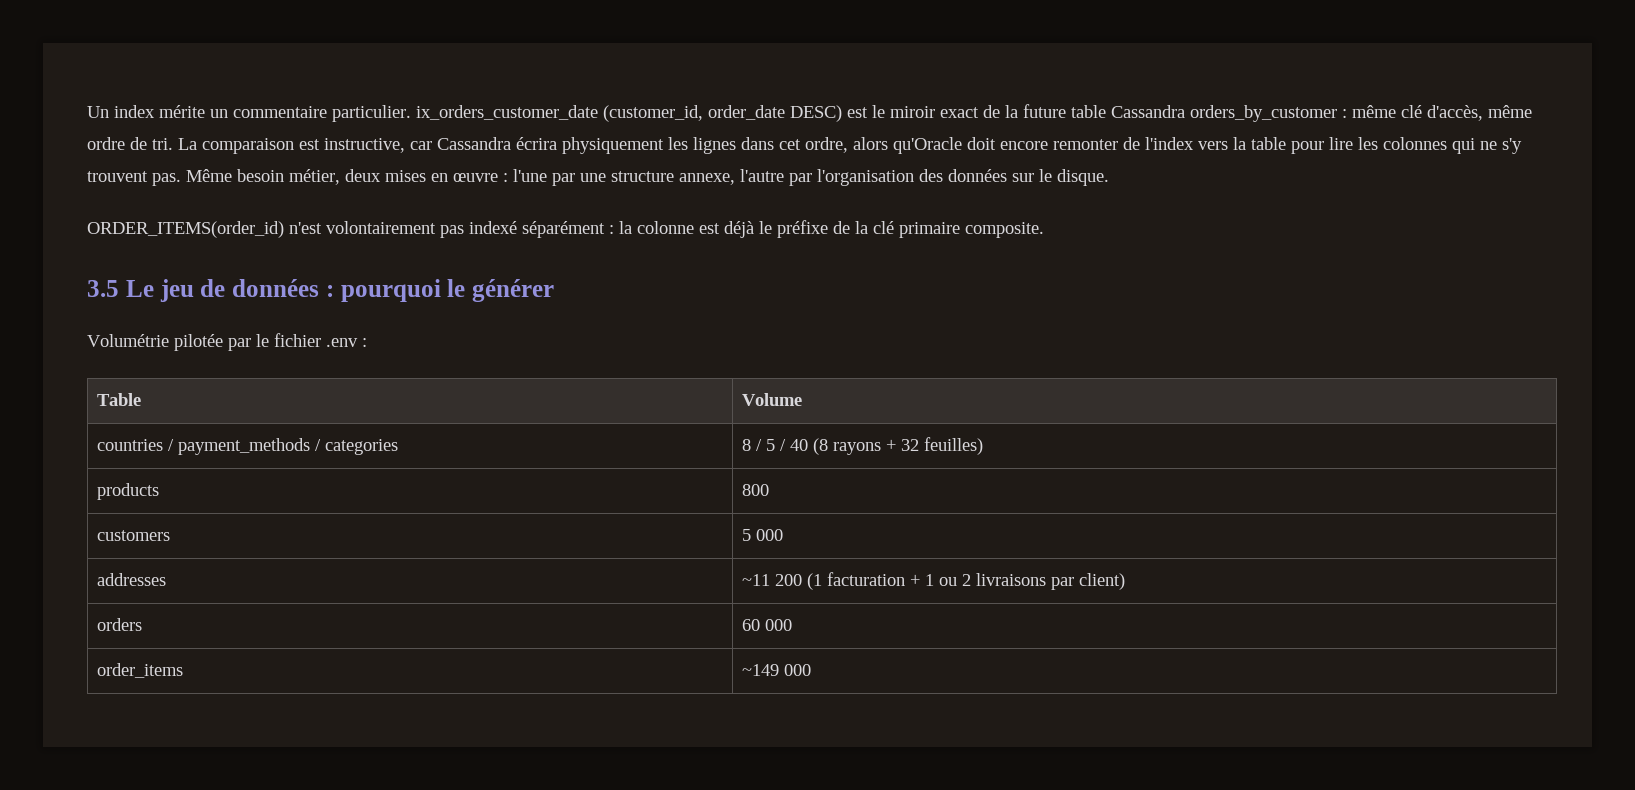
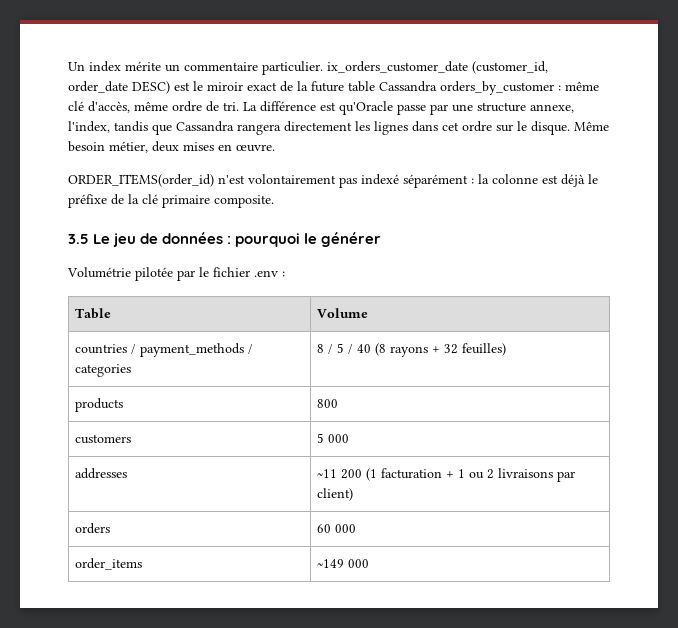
[202,137,1522,154] [87,171,181,186] comparaison est instructive, car Cassandra écrira physiquement les lignes dans cet ordre, alors qu'Oracle doit encore remonter de l'index vers la table pour lire les colonnes qui ne s'y trouvent pas. -> [260,101,574,115] [68,121,570,135] différence est qu'Oracle passe par une structure annexe, l'index, tandis que Cassandra rangera directement les lignes dans cet ordre sur le disque.
[453,169,1109,186] œuvre : l'une par une structure annexe, l'autre par l'organisation des données sur le disque. -> [236,144,275,152] œuvre.

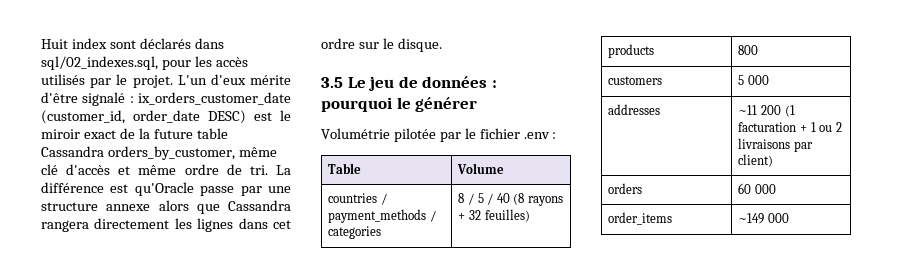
[68,61,323,75] Un index mérite un commentaire particulier. -> [41,38,224,49] [41,56,248,70] [41,74,291,88] [41,92,134,106] Huit index sont déclarés dans sql/02_indexes.sql, pour les accès utilisés par le projet. L'un d'eux mérite d'être signalé :
[440,81,599,95] [68,101,130,113] orders_by_customer : même clé d'accès, -> [107,146,277,160] [41,164,131,175] orders_by_customer, même clé d'accès et
[530,104,574,113] [68,121,148,133] annexe, l'index, tandis -> [106,200,189,211] annexe alors
[574,121,609,131] [68,141,275,153] [68,174,598,188] [68,194,274,208] Même besoin métier, deux mises en œuvre. // ORDER_ITEMS(order_id) n'est volontairement pas indexé séparément : la colonne est déjà le préfixe de la clé primaire composite. -> (442, 45) none

